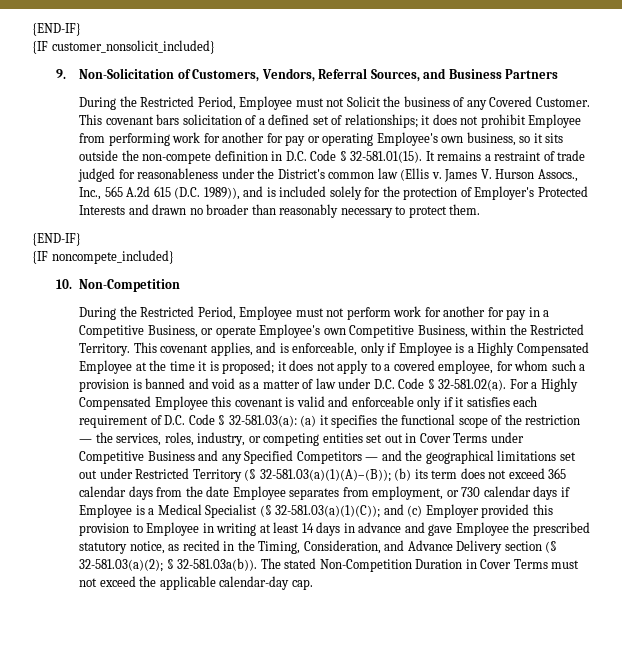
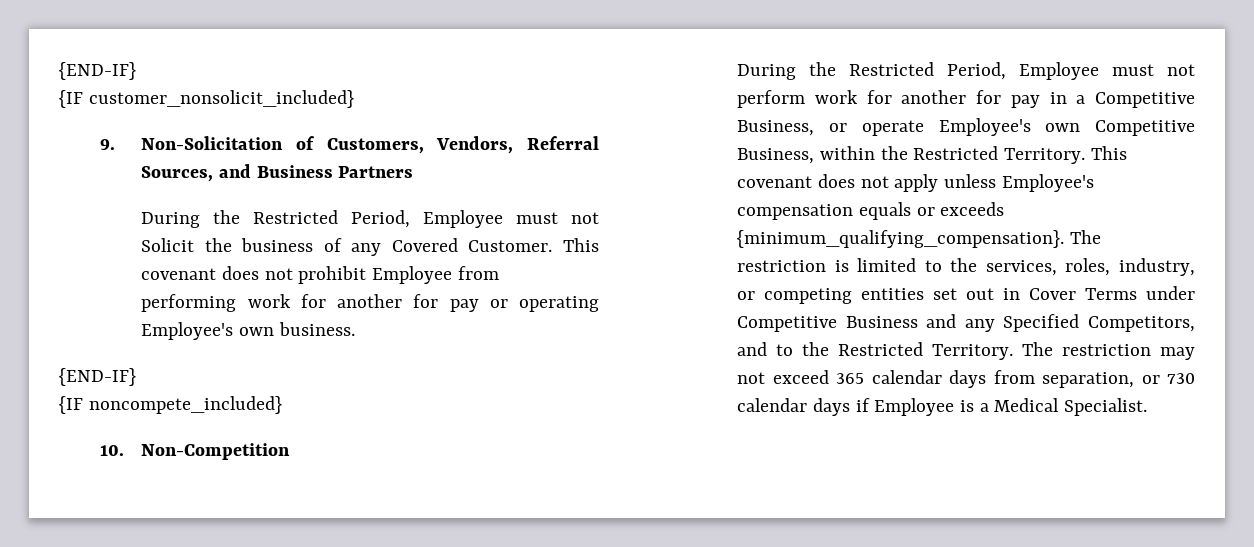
[156,114,431,128] bars solicitation of a defined set of relationships; it -> (217, 274) none
[466,132,564,146] [79,150,586,164] [78,168,578,182] [79,186,588,200] [79,204,481,218] business, so it sits outside the non-compete definition in D.C. Code § 32-581.01(15). It remains a restraint of trade judged for reasonableness under the District's common law (Ellis v. James V. Hurson Assocs., Inc., 565 A.2d 615 (D.C. 1989)), and is included solely for the protection of Employer's Protected Interests and drawn no broader than reasonably necessary to protect them. -> [278,322,355,336] business.
[210,342,589,356] [79,360,586,374] [79,378,578,392] [79,396,538,410] [79,414,581,428] [79,439,93,443] applies, and is enforceable, only if Employee is a Highly Compensated Employee at the time it is proposed; it does not apply to a covered employee, for whom such a provision is banned and void as a matter of law under D.C. Code § 32-581.02(a). For a Highly Compensated Employee this covenant is valid and enforceable only if it satisfies each requirement of D.C. Code § 32-581.03(a): (a) it specifies the functional scope of the restriction — -> [818,174,1094,192] [737,202,1005,220] [737,230,1102,248] [737,258,942,272] does not apply unless Employee's compensation equals or exceeds {minimum_qualifying_compensation}. The restriction is limited to
[296,450,576,464] [79,468,485,482] Competitors — and the geographical limitations set out under Restricted Territory (§ 32-581.03(a)(1)(A)–(B)); (b) its term does -> [1088,316,1195,332] [737,342,1195,360] Competitors, and to the Restricted Territory. The restriction may
[185,486,444,500] the date Employee separates from employment, -> [1042,372,1135,388] separation,
[205,504,553,518] [79,522,590,536] [79,540,558,554] [79,558,580,572] [79,576,313,590] Specialist (§ 32-581.03(a)(1)(C)); and (c) Employer provided this provision to Employee in writing at least 14 days in advance and gave Employee the prescribed statutory notice, as recited in the Timing, Consideration, and Advance Delivery section (§ 32-581.03(a)(2); § 32-581.03a(b)). The stated Non-Competition Duration in Cover Terms must not exceed the applicable calendar-day cap. -> [1064,398,1148,416] Specialist.

